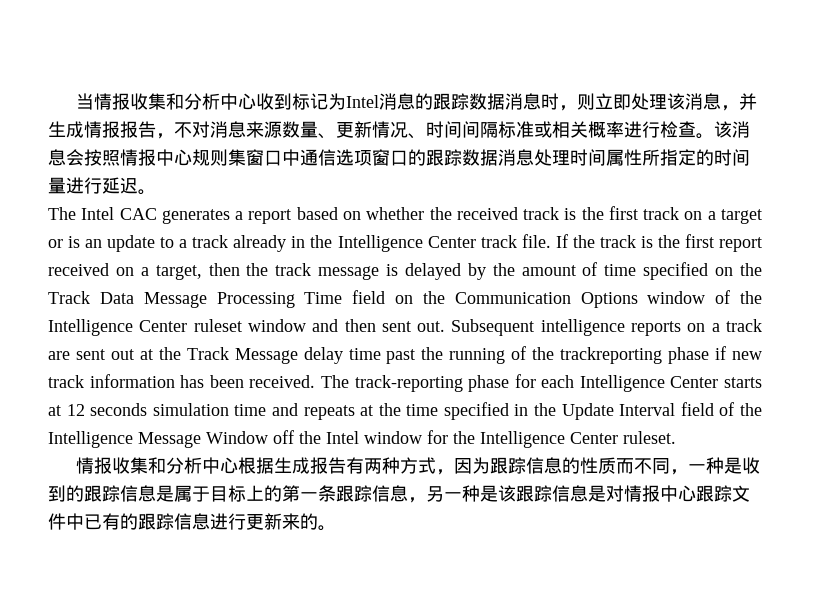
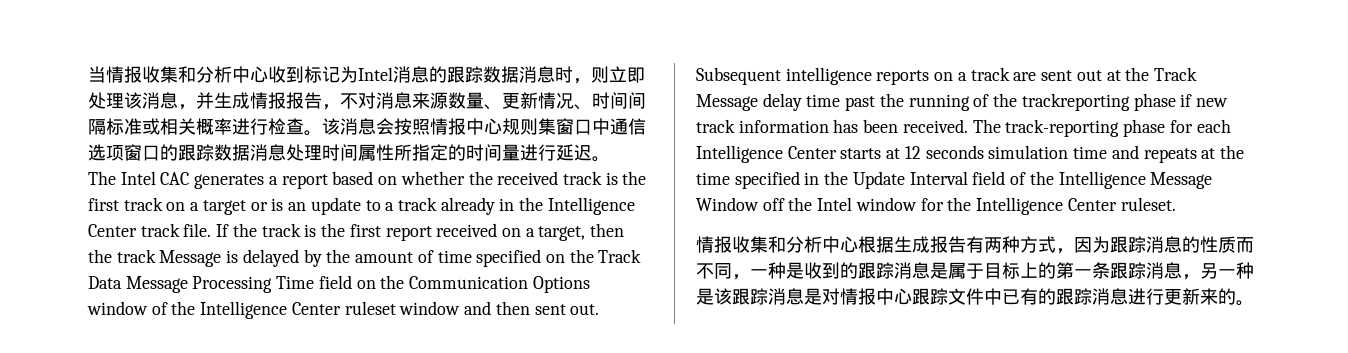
[318,266,380,280] message -> [159,250,222,267] Message
[526,457,545,474] 信 -> [1146,236,1164,253] 消
[120,485,138,502] 信 -> [894,262,912,279] 消
[372,485,390,502] 信 -> [1146,262,1164,279] 消
[552,485,570,502] 信 -> [768,288,786,305] 消
[174,513,192,530] 信 -> [1092,288,1110,305] 消

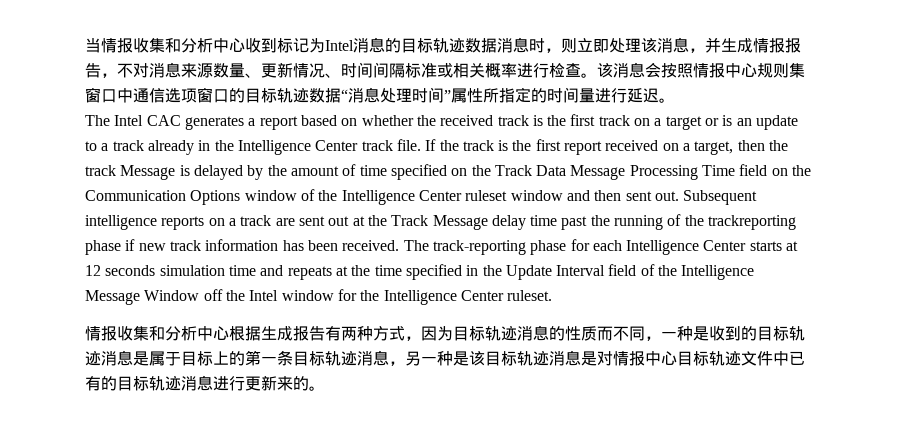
[447,66,483,83] 跟踪 -> [401,37,465,53] 目标轨迹
[178,144,250,161] 跟踪数据 -> [245,87,348,103] 目标轨迹数据“
(358, 152) none -> [444,90,451,101] ”
[1110,236,1146,253] 跟踪 -> [453,325,517,341] 目标轨迹
[858,262,894,279] 跟踪 -> [757,326,805,341] [85,350,101,366] 目标轨迹
[1110,262,1146,279] 跟踪 -> [293,350,357,366] 目标轨迹
[732,288,768,305] 跟踪 -> [485,350,549,366] 目标轨迹
[912,288,948,305] 跟踪 -> [677,350,741,366] 目标轨迹
[1056,288,1092,305] 跟踪 -> [117,375,181,391] 目标轨迹

